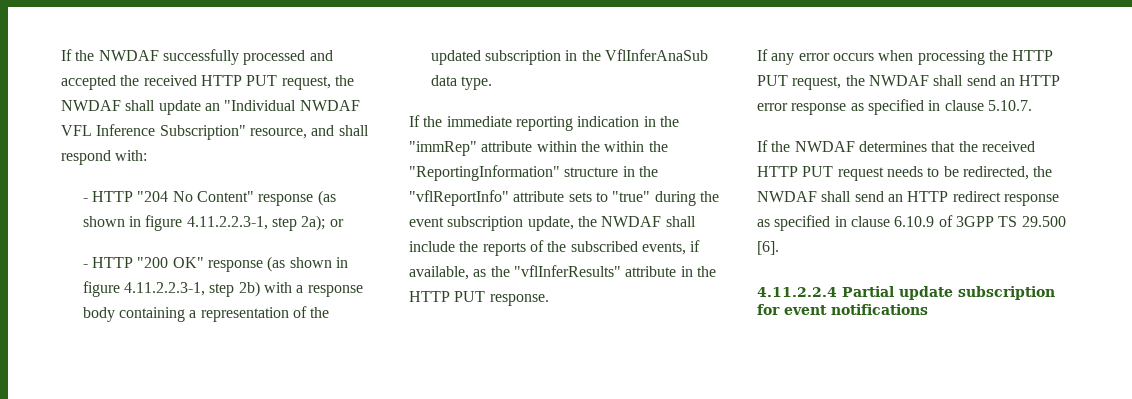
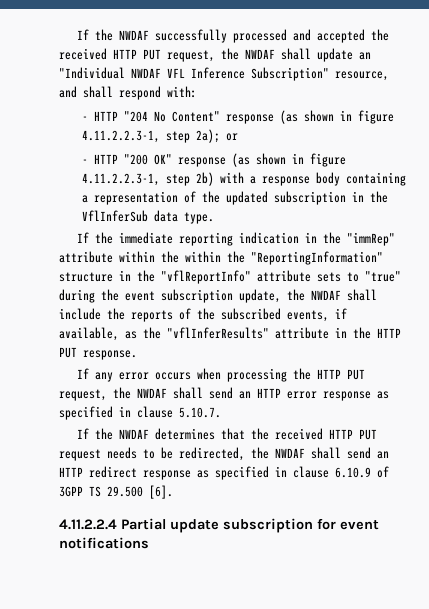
[604,49,708,61] VflInferAnaSub -> [82,210,149,222] VflInferSub

